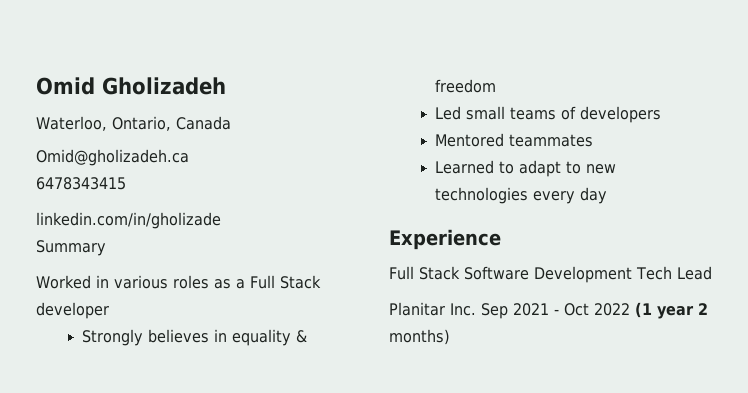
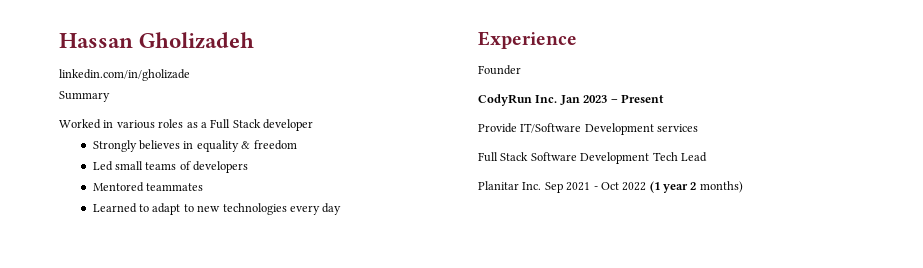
[36,77,95,95] Omid -> [59,33,133,48] Hassan
[36,116,231,131] [36,149,189,166] [36,177,126,190] // Waterloo, Ontario, Canada // Omid@gholizadeh.ca // 6478343415 -> (255, 40) none
(501, 239) none -> [478,65,521,75] [478,94,664,106] [478,123,699,135] // Founder // CodyRun Inc. Jan 2023 – Present // Provide IT/Software Development services

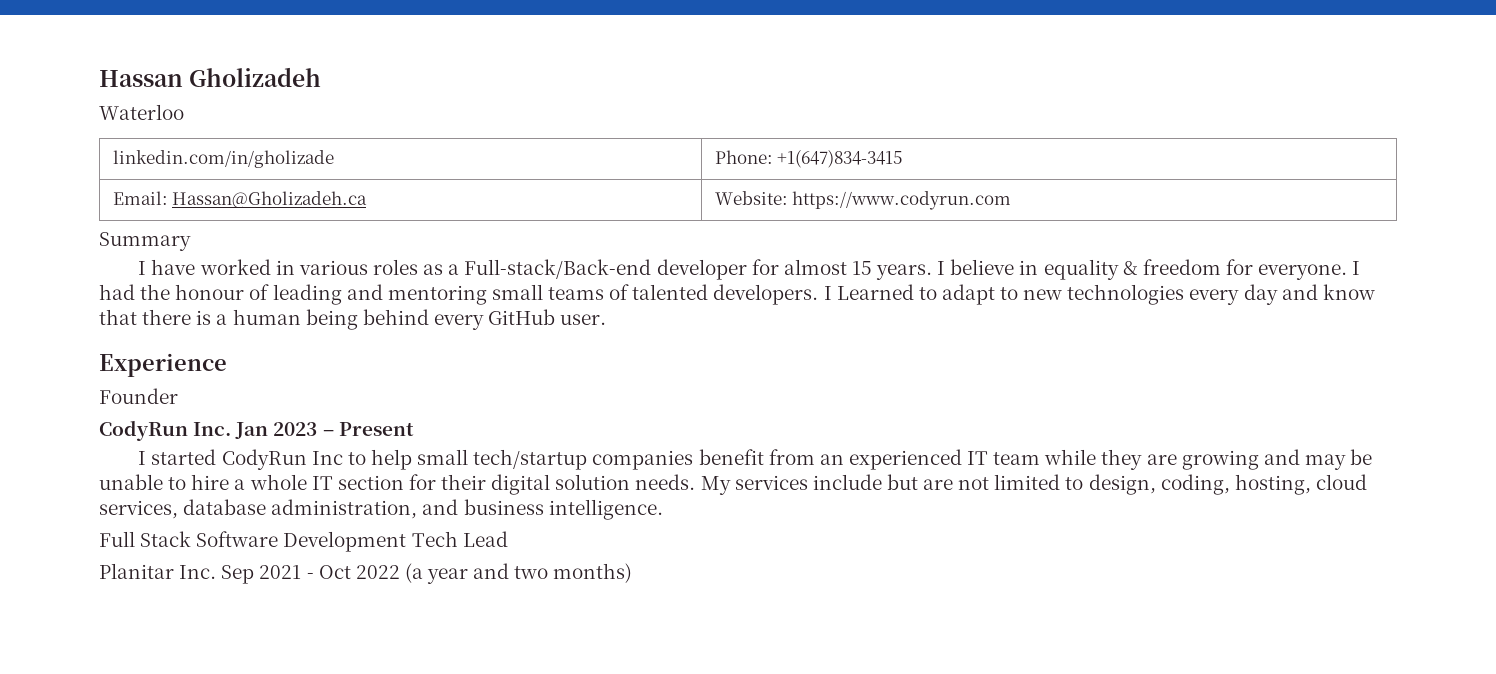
(255, 40) none -> [99,104,184,120] Waterloo //
[59,91,110,102] [59,119,101,129] // Summary // Worked -> [714,150,903,168] [112,191,368,208] [714,191,1012,210] [99,232,191,251] [138,259,271,275] | Phone: +1(647)834-3415 // Email: Hassan@Gholizadeh.ca | Website: https://www.codyrun.com // Summary // I have worked
[210,119,261,129] Full Stack -> [464,259,652,279] Full-stack/Back-end
[92,140,297,152] [92,161,249,173] [92,182,204,192] // Strongly believes in equality & freedom // Led small teams of developers // Mentored teammates // -> [751,259,1361,280] [99,284,832,305] for almost 15 years. I believe in equality & freedom for everyone. I had the honour of leading and mentoring small teams of talented developers. I
(342, 209) none -> [1281,284,1375,300] [99,309,607,330] and know that there is a human being behind every GitHub user.
[478,123,699,135] Provide IT/Software Development services -> [138,449,1373,470] [99,474,1367,495] [99,499,663,520] I started CodyRun Inc to help small tech/startup companies benefit from an experienced IT team while they are growing and may be unable to hire a whole IT section for their digital solution needs. My services include but are not limited to design, coding, hosting, cloud services, database administration, and business intelligence.
[649,181,697,193] (1 year 2 -> [404,563,549,584] (a year and two

